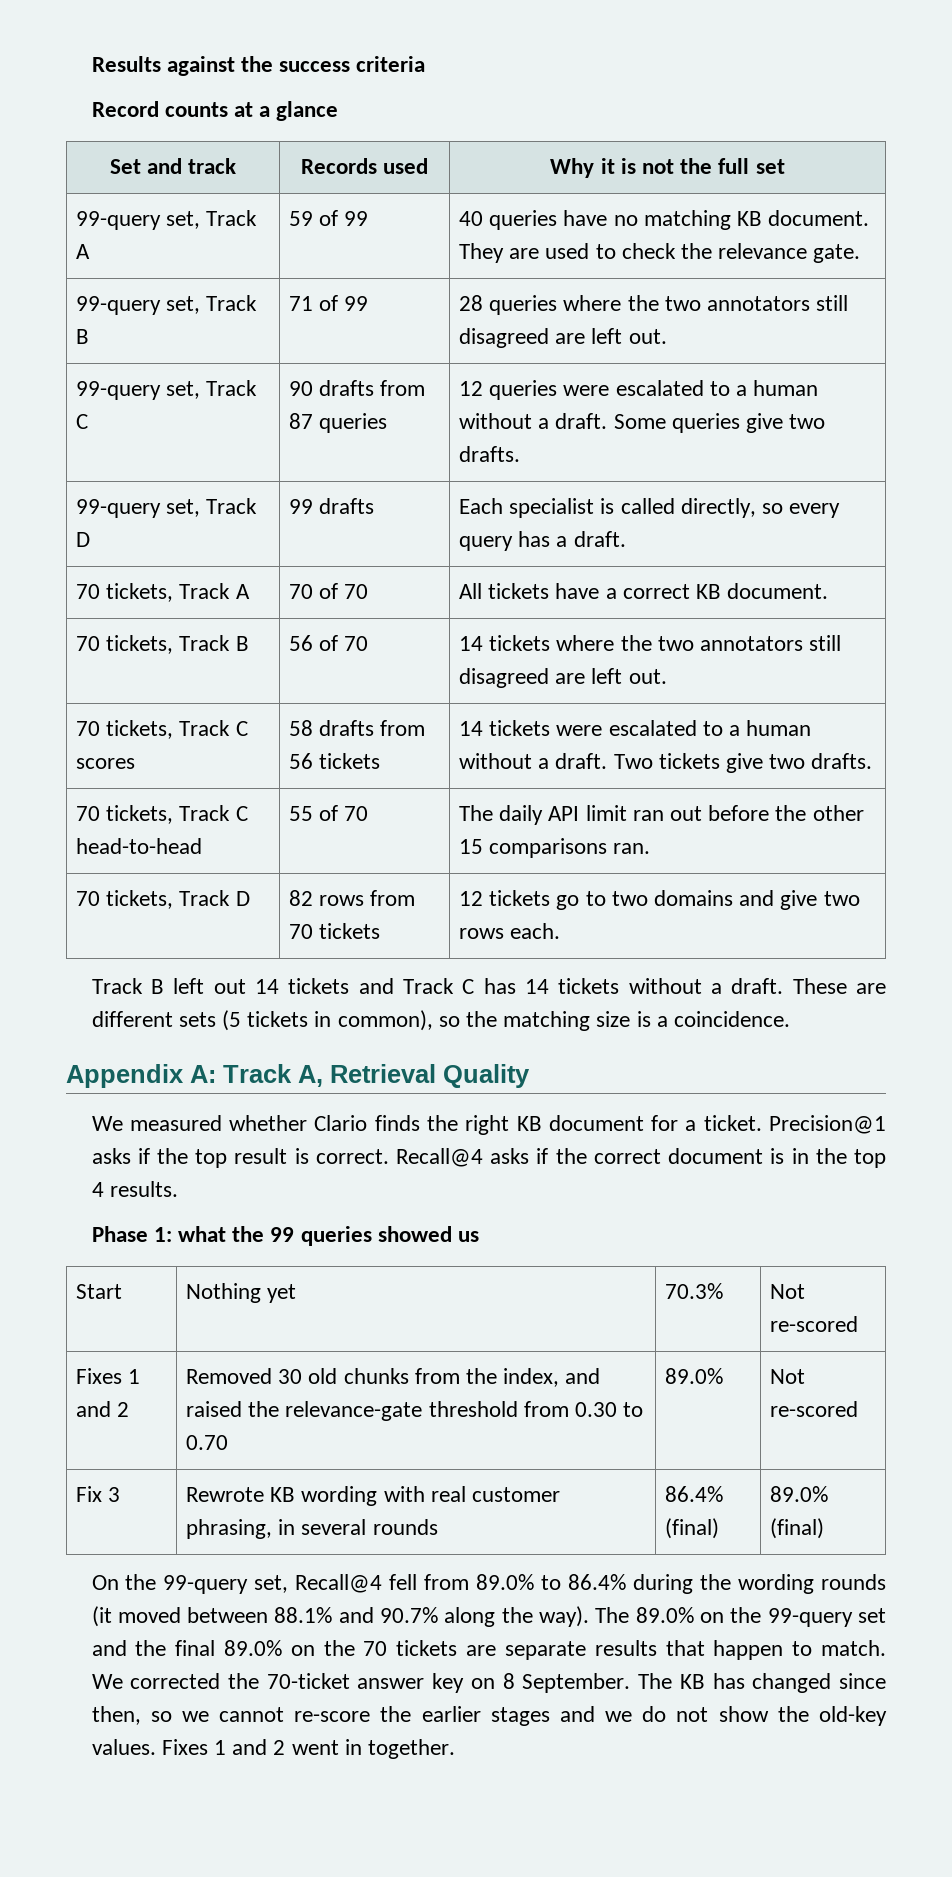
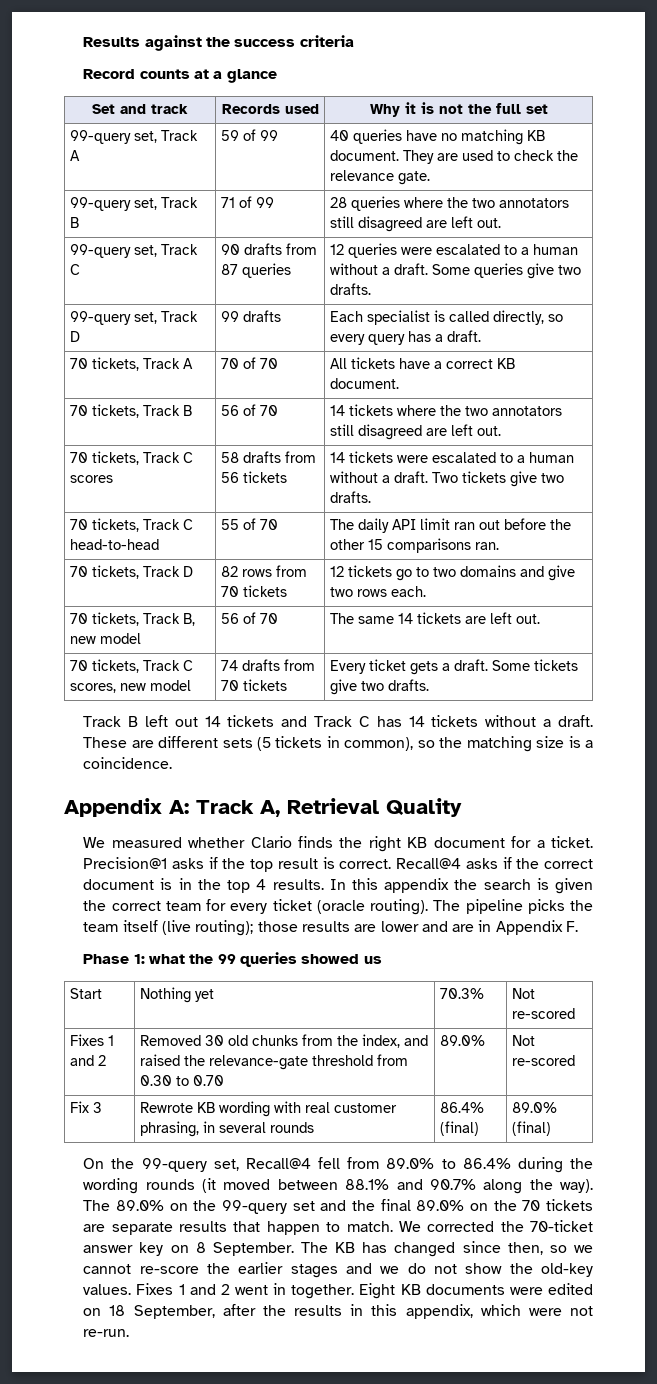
(561, 931) none -> [70,612,196,626] [70,633,142,644] [221,612,279,624] [330,612,541,624] [70,659,194,673] [70,680,192,693] [221,659,316,671] [221,679,288,691] [330,659,579,675] [330,679,430,695] // 70 tickets, Track B, new model | 56 of 70 | The same 14 tickets are left out. // 70 tickets, Track C scores, new model | 74 drafts from 70 tickets | Every ticket gets a draft. Some tickets give two drafts.
(178, 1189) none -> [329,878,594,894] [83,899,594,915] [83,920,579,936] In this appendix the search is given the correct team for every ticket (oracle routing). The pipeline picks the team itself (live routing); those results are lower and are in Appendix F.
(455, 1749) none -> [359,1283,593,1299] [83,1304,593,1319] [83,1329,130,1337] Eight KB documents were edited on 18 September, after the results in this appendix, which were not re-run.

